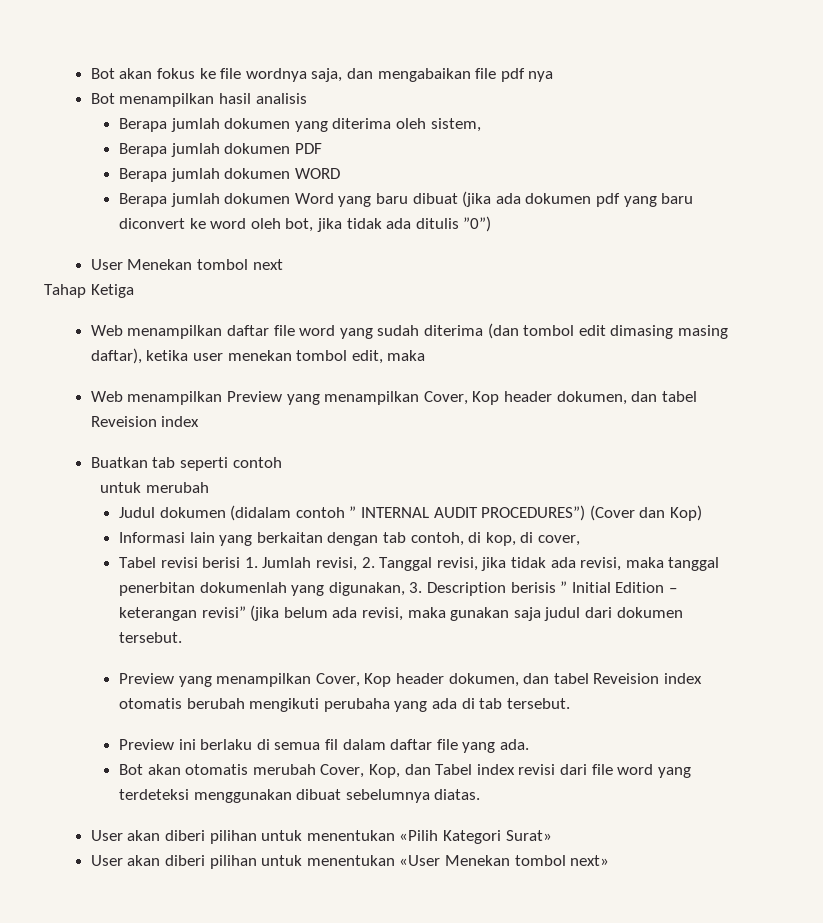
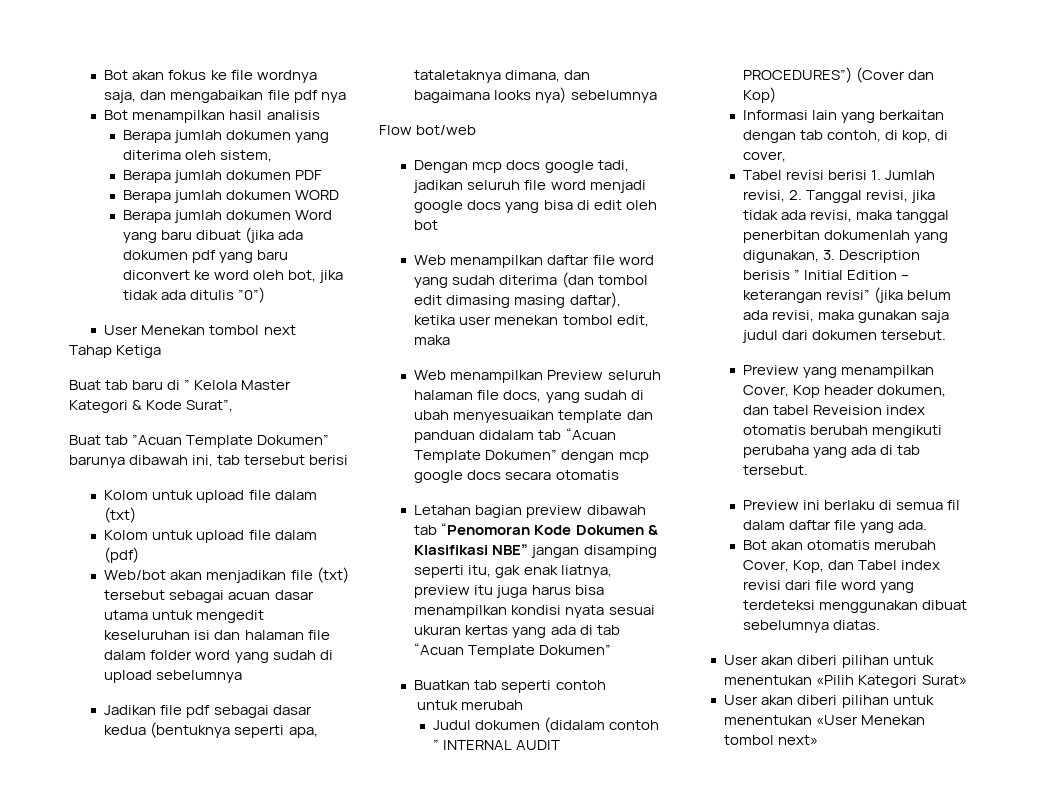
(134, 291) none -> [69,379,292,390] [69,399,234,413] [69,434,330,448] [69,455,349,468] [104,490,317,503] [104,507,137,523] [104,530,317,543] [104,547,140,563] [104,567,349,583] [104,590,314,603] [104,610,265,623] [104,630,330,640] [104,650,333,663] [104,670,243,683] [104,705,312,718] [104,722,318,738] [414,70,591,83] [414,87,657,103] [379,125,477,135] [414,160,629,173] [413,180,646,193] [414,200,657,213] [414,220,439,230] // Buat tab baru di ” Kelola Master Kategori & Kode Surat”, // Buat tab ”Acuan Template Dokumen” barunya dibawah ini, tab tersebut berisi // Kolom untuk upload file dalam (txt) // Kolom untuk upload file dalam (pdf) // Web/bot akan menjadikan file (txt) tersebut sebagai acuan dasar utama untuk mengedit keseluruhan isi dan halaman file dalam folder word yang sudah di upload sebelumnya // Jadikan file pdf sebagai dasar kedua (bentuknya seperti apa, tataletaknya dimana, dan bagaimana looks nya) sebelumnya // Flow bot/web // Dengan mcp docs google tadi, jadikan seluruh file word menjadi google docs yang bisa di edit oleh bot
[286,391,697,405] [90,416,200,427] yang menampilkan Cover, Kop header dokumen, dan tabel Reveision index -> [607,370,661,380] [414,390,644,403] [414,410,653,423] [414,428,616,443] [414,449,649,463] [414,470,619,483] [414,505,646,518] [414,523,658,535] [414,544,657,558] [414,565,612,578] [414,585,604,598] [414,605,655,618] [414,625,620,638] [414,643,612,658] seluruh halaman file docs, yang sudah di ubah menyesuaikan template dan panduan didalam tab “Acuan Template Dokumen” dengan mcp google docs secara otomatis // Letahan bagian preview dibawah tab “Penomoran Kode Dokumen & Klasifikasi NBE” jangan disamping seperti itu, gak enak liatnya, preview itu juga harus bisa menampilkan kondisi nyata sesuai ukuran kertas yang ada di tab “Acuan Template Dokumen”

